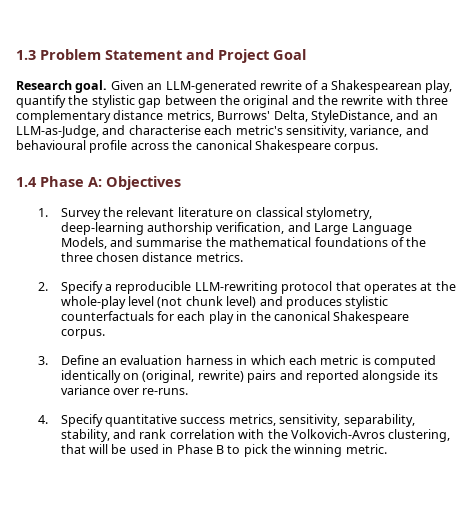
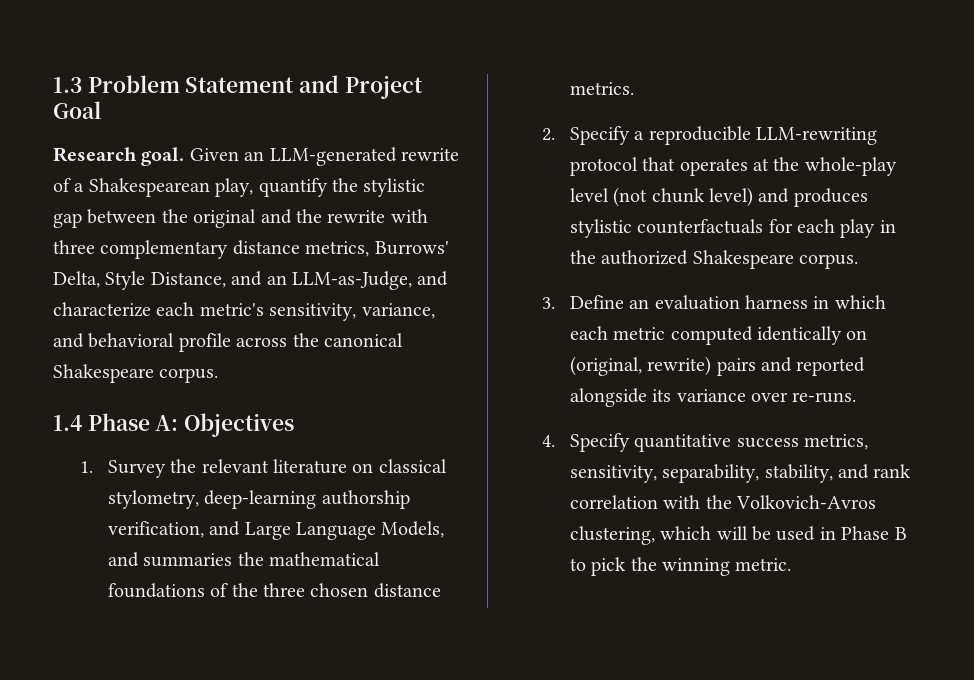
[310,110,393,123] StyleDistance, -> [105,271,226,290] Style Distance,
[128,125,201,135] characterise -> [53,302,151,317] characterize
[16,140,86,150] behavioural -> [88,333,175,348] behavioral
[136,237,203,247] summarise -> [143,553,233,567] summaries
[273,311,330,321] canonical -> [601,250,689,265] authorized
[361,355,371,365] is -> (666, 333) none
[60,444,86,454] that -> [660,526,712,540] which

